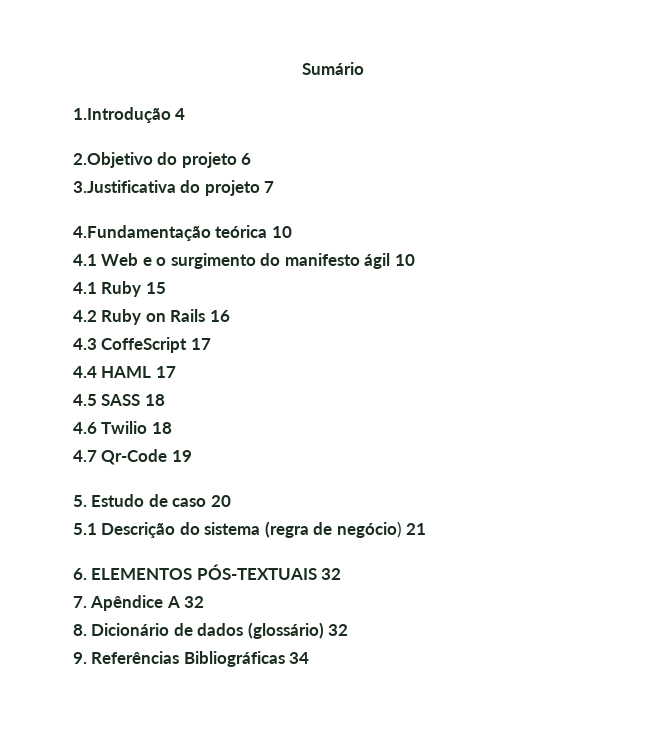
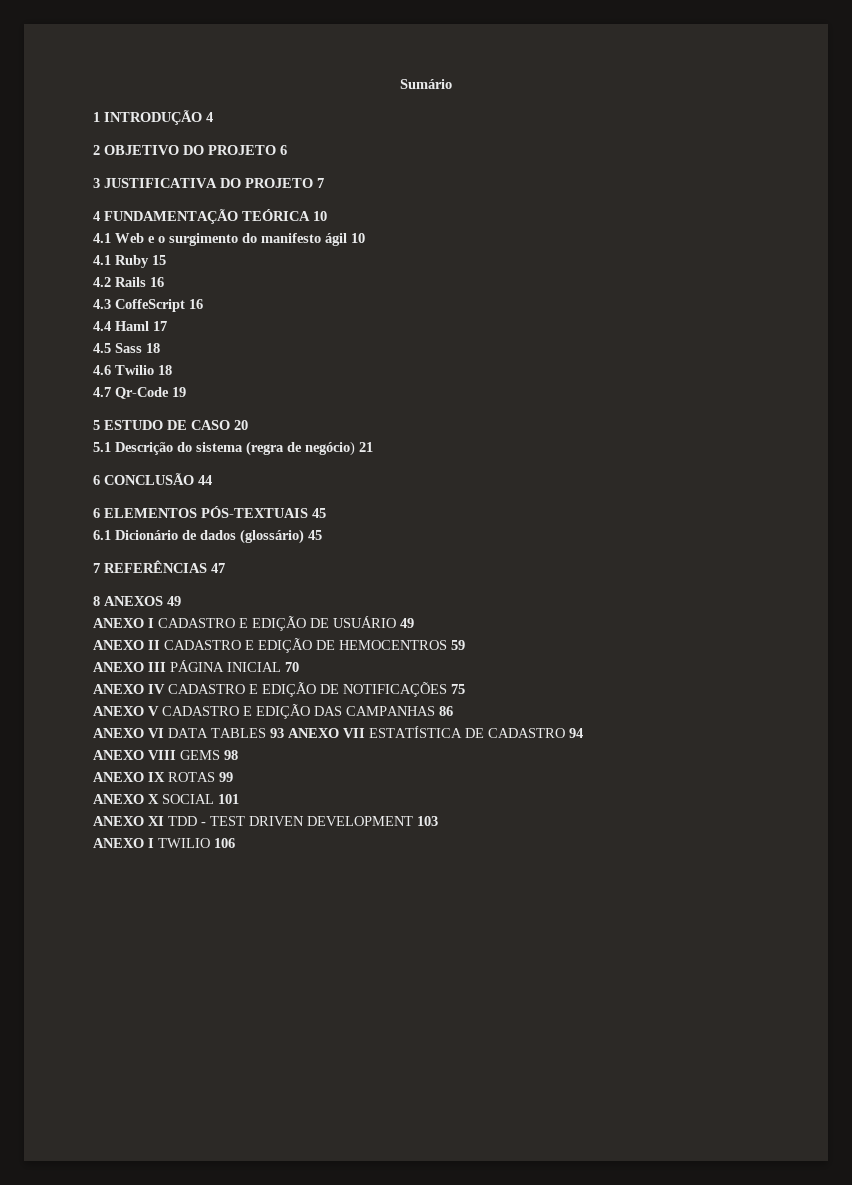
[73,107,171,123] 1.Introdução -> [93,110,202,125] 1 INTRODUÇÃO
[73,152,252,168] [73,180,275,196] [73,225,268,241] 2.Objetivo do projeto 6 // 3.Justificativa do projeto 7 // 4.Fundamentação teórica -> [93,145,287,155] [93,178,324,188] [93,209,310,224] 2 OBJETIVO DO PROJETO 6 // 3 JUSTIFICATIVA DO PROJETO 7 // 4 FUNDAMENTAÇÃO TEÓRICA
[101,309,166,325] Ruby on -> (111, 282) none
[190,338,211,350] 17 -> [189,299,203,309] 16
[101,366,152,378] HAML -> [115,321,149,331] Haml
[101,394,141,406] SASS -> [115,343,142,353] Sass
[73,494,207,507] 5. Estudo de caso -> [93,420,230,430] 5 ESTUDO DE CASO
[73,564,342,580] [73,595,205,611] [73,622,349,639] [73,651,310,667] 6. ELEMENTOS PÓS-TEXTUAIS 32 // 7. Apêndice A 32 // 8. Dicionário de dados (glossário) 32 // 9. Referências Bibliográficas 34 -> [93,473,212,485] [93,506,326,518] [93,529,322,544] [93,560,225,573] [93,596,181,606] [93,616,414,631] [93,638,465,653] [93,660,299,672] [93,682,465,697] [93,704,453,719] [93,726,583,738] [93,750,238,760] [93,772,233,782] [93,794,239,804] [93,816,438,826] [93,838,235,848] 6 CONCLUSÃO 44 // 6 ELEMENTOS PÓS-TEXTUAIS 45 // 6.1 Dicionário de dados (glossário) 45 // 7 REFERÊNCIAS 47 // 8 ANEXOS 49 // ANEXO I CADASTRO E EDIÇÃO DE USUÁRIO 49 // ANEXO II CADASTRO E EDIÇÃO DE HEMOCENTROS 59 // ANEXO III PÁGINA INICIAL 70 // ANEXO IV CADASTRO E EDIÇÃO DE NOTIFICAÇÕES 75 // ANEXO V CADASTRO E EDIÇÃO DAS CAMPANHAS 86 // ANEXO VI DATA TABLES 93 ANEXO VII ESTATÍSTICA DE CADASTRO 94 // ANEXO VIII GEMS 98 // ANEXO IX ROTAS 99 // ANEXO X SOCIAL 101 // ANEXO XI TDD - TEST DRIVEN DEVELOPMENT 103 // ANEXO I TWILIO 106

